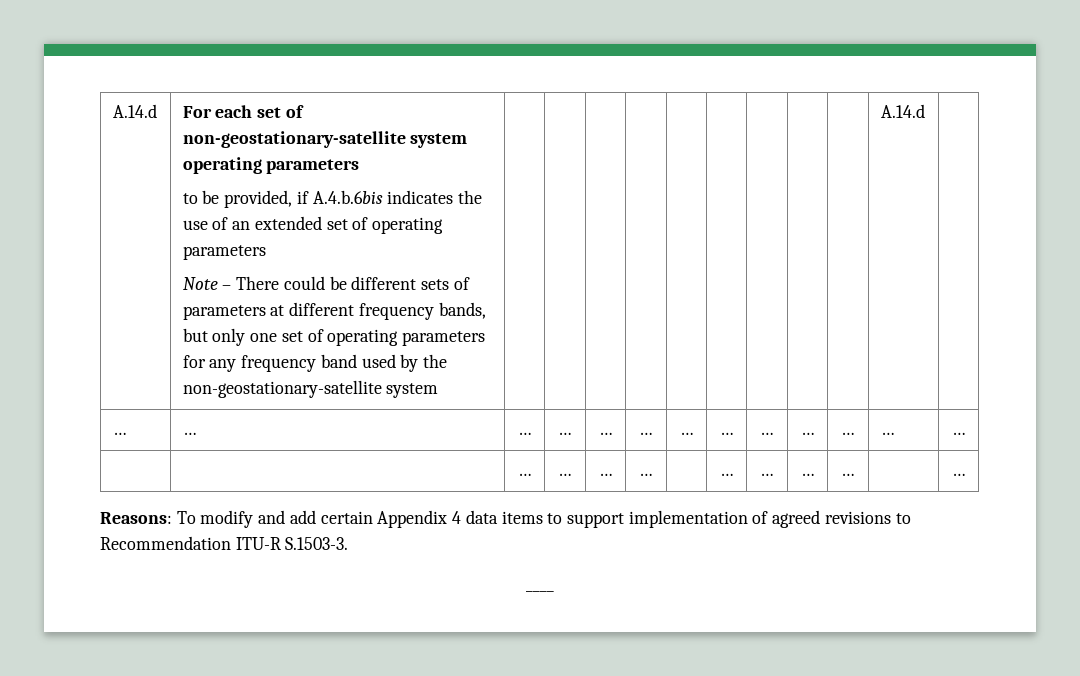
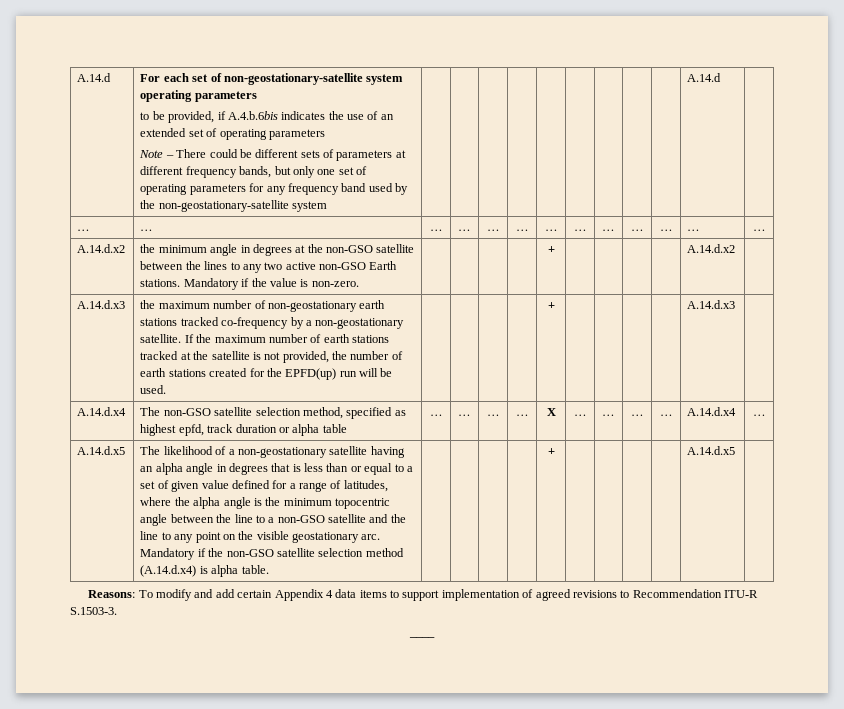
[517,473,532,476] [558,473,572,476] [598,473,613,476] [639,473,653,476] [719,473,734,476] [760,473,774,476] [800,473,815,476] [841,473,855,476] [951,473,966,476] | | … | … | … | … | | … | … | … | … | | … -> [77,244,126,253] [140,244,415,256] [140,261,398,273] [140,278,359,290] [547,246,555,253] [687,244,736,253] [77,300,126,309] [140,300,386,312] [140,317,405,329] [140,334,390,343] [140,351,403,363] [140,368,393,380] [140,385,167,394] [547,302,555,309] [687,300,736,309] [77,407,127,416] [140,407,406,419] [140,424,347,436] [429,414,443,416] [458,414,471,416] [486,414,500,416] [515,414,529,416] [546,408,556,416] [573,414,587,416] [602,414,615,416] [630,414,644,416] [659,414,673,416] [687,407,737,416] [752,414,766,416] [77,446,126,455] [140,446,405,458] [140,463,413,475] [140,480,388,492] [140,497,391,509] [140,514,406,526] [140,531,381,543] [140,548,404,560] [140,565,269,577] [547,448,555,455] [687,446,736,455] A.14.d.x2 | the minimum angle in degrees at the non-GSO satellite between the lines to any two active non-GSO Earth stations. Mandatory if the value is non-zero. | | | | | + | | | | | A.14.d.x2 | // A.14.d.x3 | the maximum number of non-geostationary earth stations tracked co-frequency by a non-geostationary satellite. If the maximum number of earth stations tracked at the satellite is not provided, the number of earth stations created for the EPFD(up) run will be used. | | | | | + | | | | | A.14.d.x3 | // A.14.d.x4 | The non-GSO satellite selection method, specified as highest epfd, track duration or alpha table | … | … | … | … | X | … | … | … | … | A.14.d.x4 | … // A.14.d.x5 | The likelihood of a non-geostationary satellite having an alpha angle in degrees that is less than or equal to a set of given value defined for a range of latitudes, where the alpha angle is the minimum topocentric angle between the line to a non-GSO satellite and the line to any point on the visible geostationary arc. Mandatory if the non-GSO satellite selection method (A.14.d.x4) is alpha table. | | | | | + | | | | | A.14.d.x5 |

